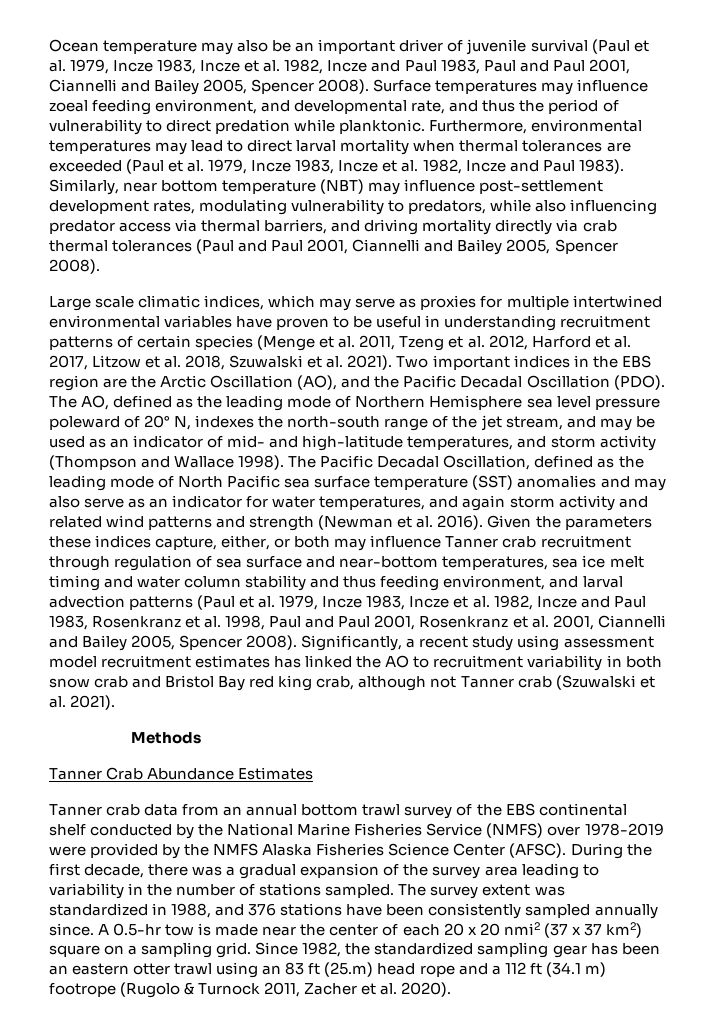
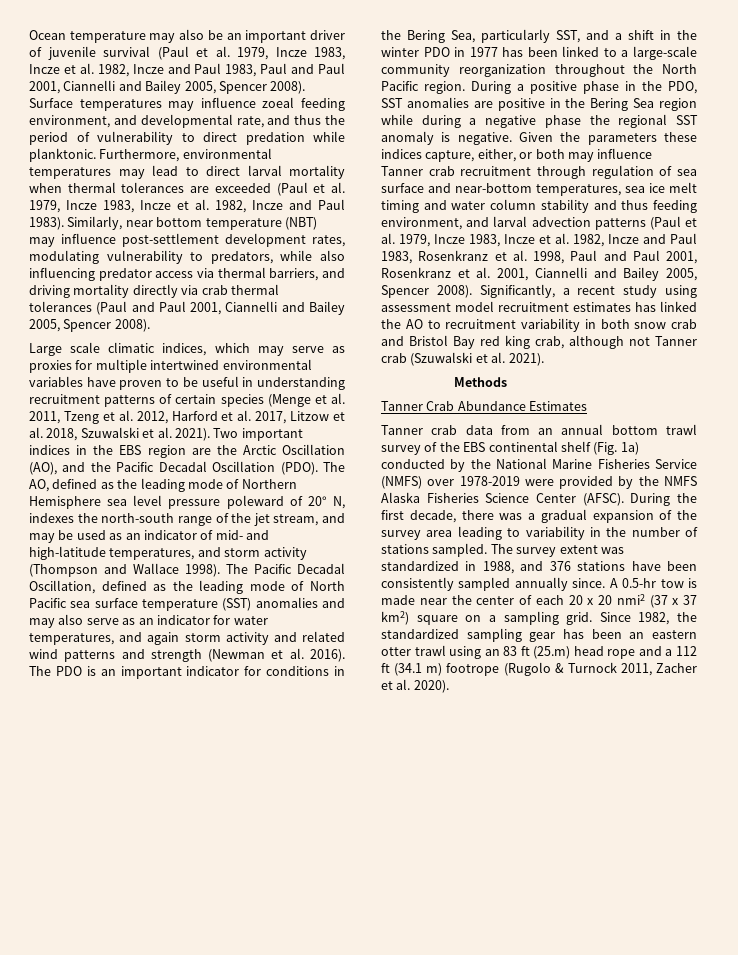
(484, 522) none -> [29,666,345,679] [381,29,697,43] [381,46,697,60] [381,64,697,77] [381,81,697,94] [381,97,697,111] [381,114,698,128] [381,131,512,145] The PDO is an important indicator for conditions in the Bering Sea, particularly SST, and a shift in the winter PDO in 1977 has been linked to a large-scale community reorganization throughout the North Pacific region. During a positive phase in the PDO, SST anomalies are positive in the Bering Sea region while during a negative phase the regional SST anomaly is negative.
(86, 830) none -> [593,442,639,455] (Fig. 1a)

